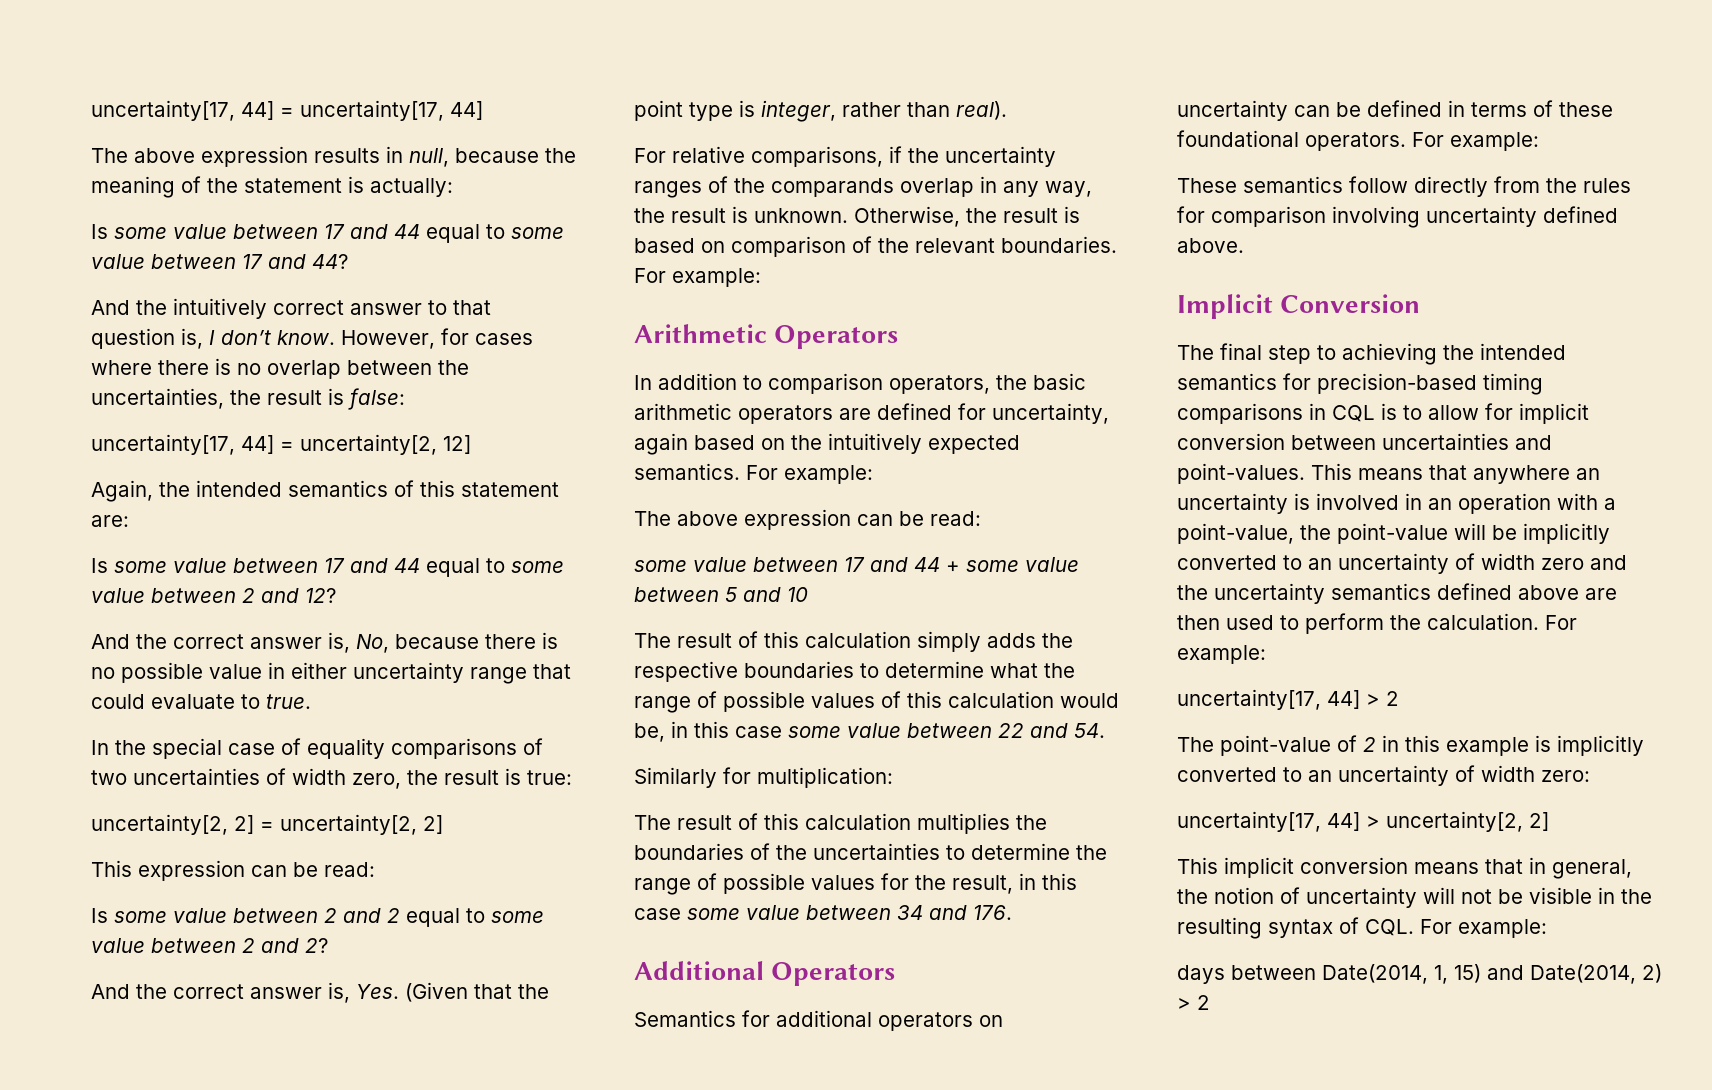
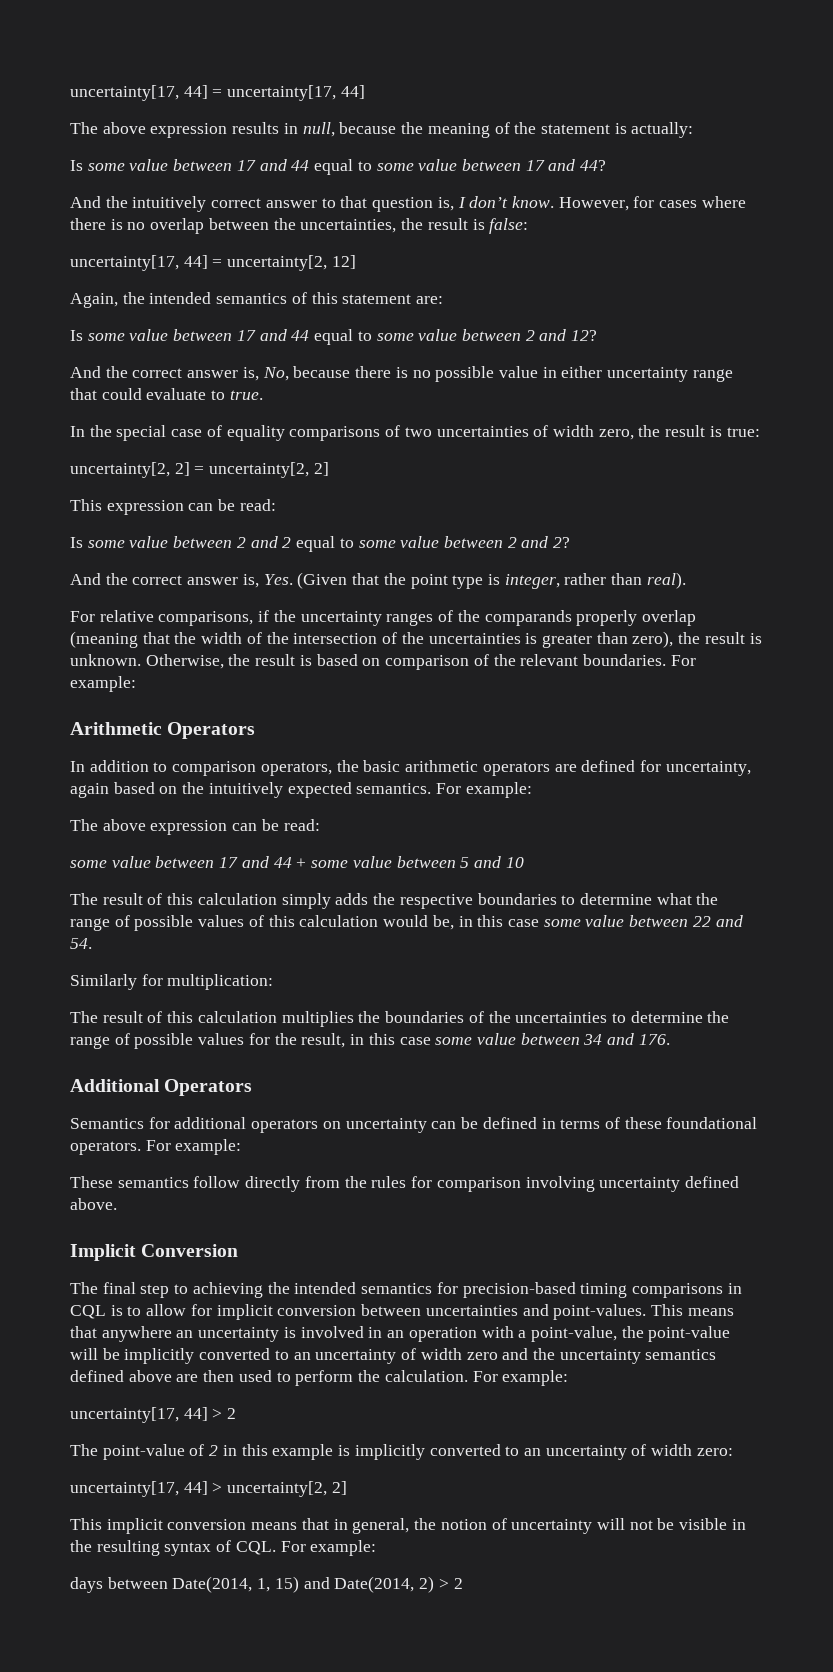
[900,176,1092,197] overlap in any way, -> [576,610,696,626] [70,631,674,648] properly overlap (meaning that the width of the intersection of the uncertainties is greater than zero),

